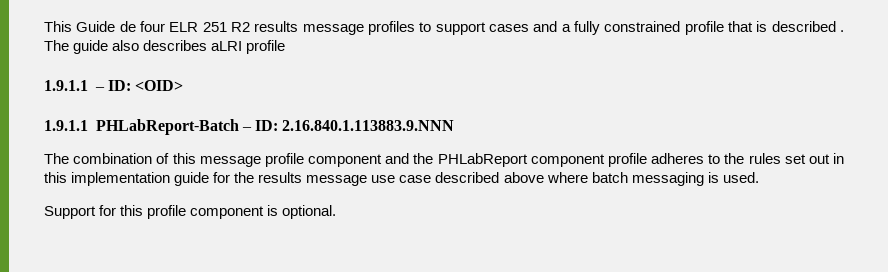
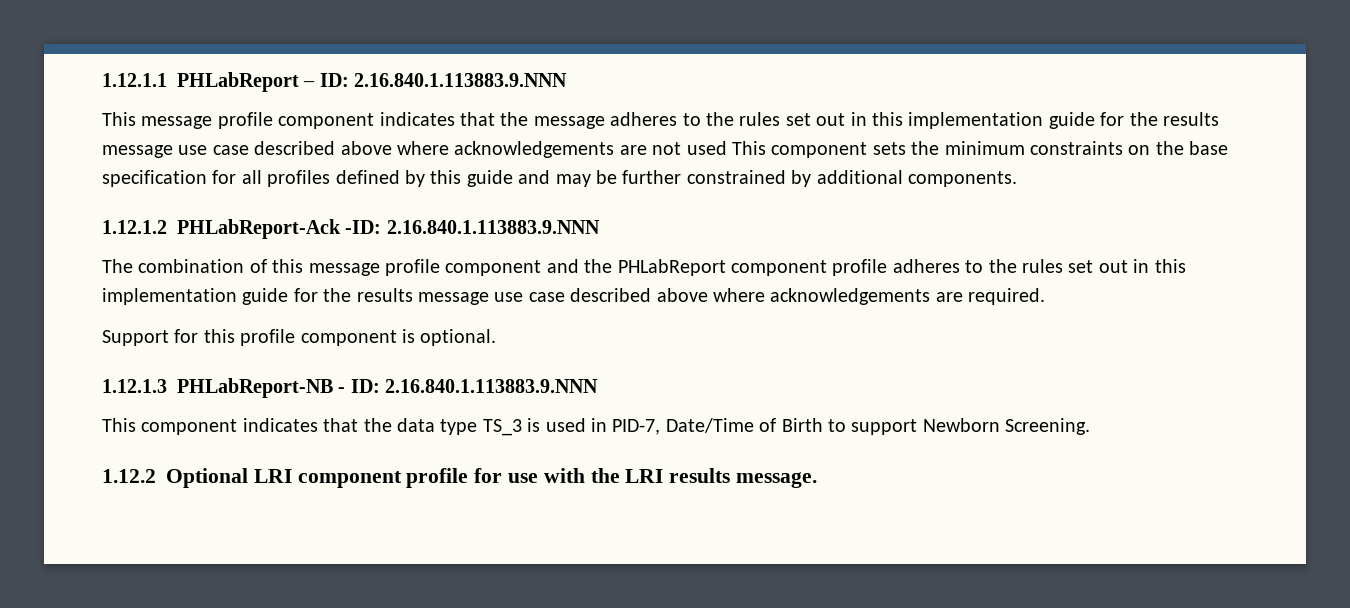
[44,21,845,35] [44,40,286,54] [44,80,184,91] [44,119,279,135] This Guide de four ELR 251 R2 results message profiles to support cases and a fully constrained profile that is described . The guide also describes aLRI profile // 1.9.1.1 – ID: <OID> // 1.9.1.1 PHLabReport-Batch – ID: -> [102,72,568,92] [102,112,1219,129] [102,141,1229,158] [102,170,1017,187] [102,219,382,239] 1.12.1.1 PHLabReport – ID: 2.16.840.1.113883.9.NNN // This message profile component indicates that the message adheres to the rules set out in this implementation guide for the results message use case described above where acknowledgements are not used This component sets the minimum constraints on the base specification for all profiles defined by this guide and may be further constrained by additional components. // 1.12.1.2 PHLabReport-Ack -ID:
[591,172,759,186] batch messaging is used. -> [770,288,1046,305] acknowledgements are required.
(337, 212) none -> [102,378,599,398] [102,418,1091,436] [102,468,818,488] // 1.12.1.3 PHLabReport-NB - ID: 2.16.840.1.113883.9.NNN // This component indicates that the data type TS_3 is used in PID-7, Date/Time of Birth to support Newborn Screening. // 1.12.2 Optional LRI component profile for use with the LRI results message.

